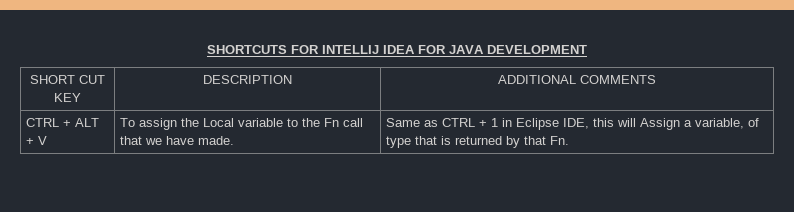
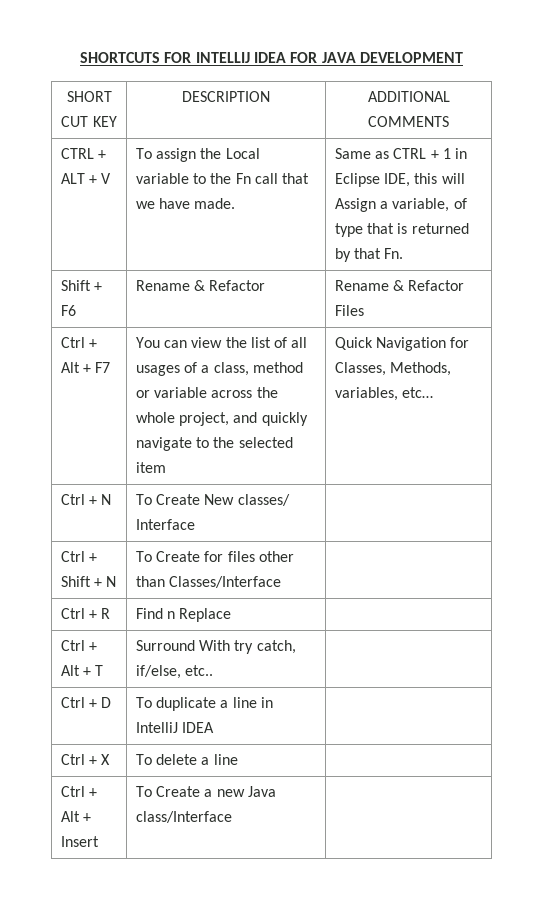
(570, 140) none -> [60,280,102,291] [60,305,76,316] [135,280,266,291] [334,280,465,291] [334,305,364,316] [60,337,97,348] [60,362,111,373] [135,337,308,348] [135,362,303,376] [135,387,278,398] [135,412,308,426] [135,437,293,451] [135,462,166,473] [334,337,470,351] [334,362,451,376] [334,387,433,401] [60,494,112,505] [135,494,290,506] [135,519,195,530] [60,551,97,562] [60,576,117,587] [135,551,294,562] [135,576,281,588] [60,608,111,619] [135,608,232,622] [60,640,97,651] [60,665,104,676] [135,640,296,654] [135,665,213,679] [60,697,112,708] [135,697,273,711] [135,722,214,733] [60,754,111,765] [135,754,238,765] [60,786,97,797] [60,811,91,822] [60,836,99,847] [135,786,276,797] [135,811,232,823] // Shift + F6 | Rename & Refactor | Rename & Refactor Files // Ctrl + Alt + F7 | You can view the list of all usages of a class, method or variable across the whole project, and quickly navigate to the selected item | Quick Navigation for Classes, Methods, variables, etc… // Ctrl + N | To Create New classes/ Interface | // Ctrl + Shift + N | To Create for files other than Classes/Interface | // Ctrl + R | Find n Replace | // Ctrl + Alt + T | Surround With try catch, if/else, etc.. | // Ctrl + D | To duplicate a line in IntelliJ IDEA | // Ctrl + X | To delete a line | // Ctrl + Alt + Insert | To Create a new Java class/Interface |

